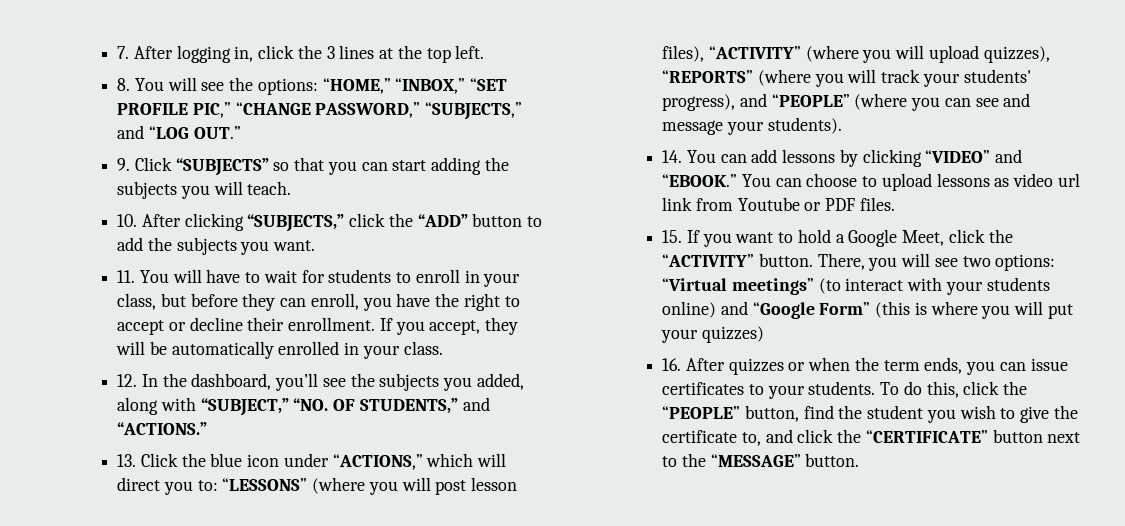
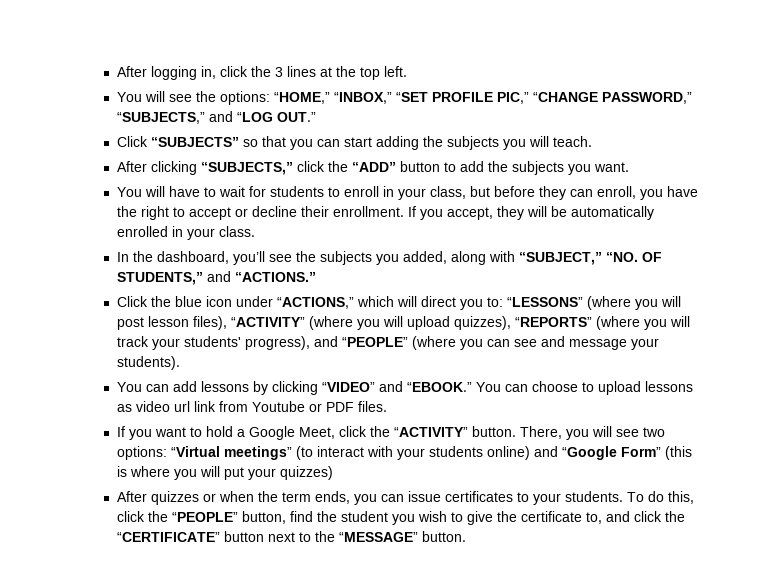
[117,46,130,59] 7. -> (116, 71) none
[117,78,131,91] 8. -> (407, 71) none
[117,158,131,171] 9. -> (316, 117) none
[117,214,138,227] 10. -> (592, 141) none
[117,270,136,283] 11. -> (629, 167) none
[117,374,138,387] 12. -> (255, 231) none
[117,454,137,467] 13. -> (316, 277) none
[662,150,683,163] 14. -> (180, 363) none
[662,230,683,243] 15. -> (387, 406) none
[662,358,682,371] 16. -> (333, 473) none

